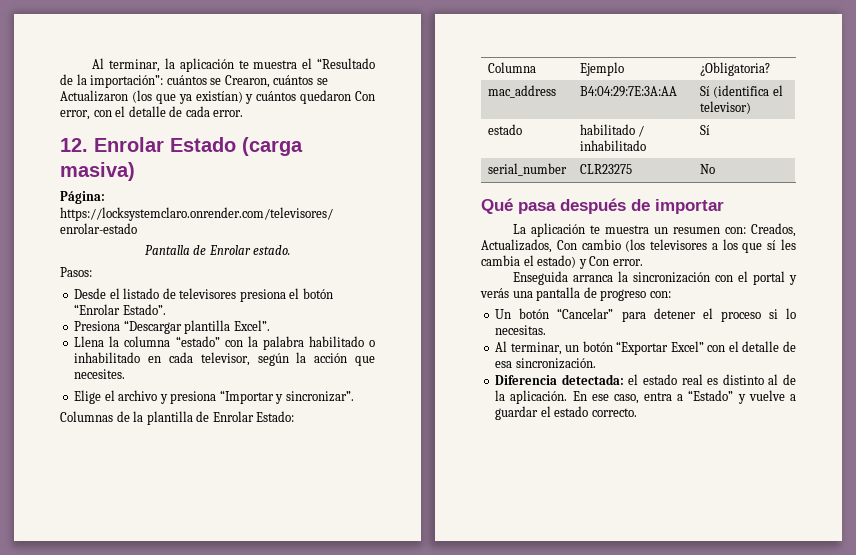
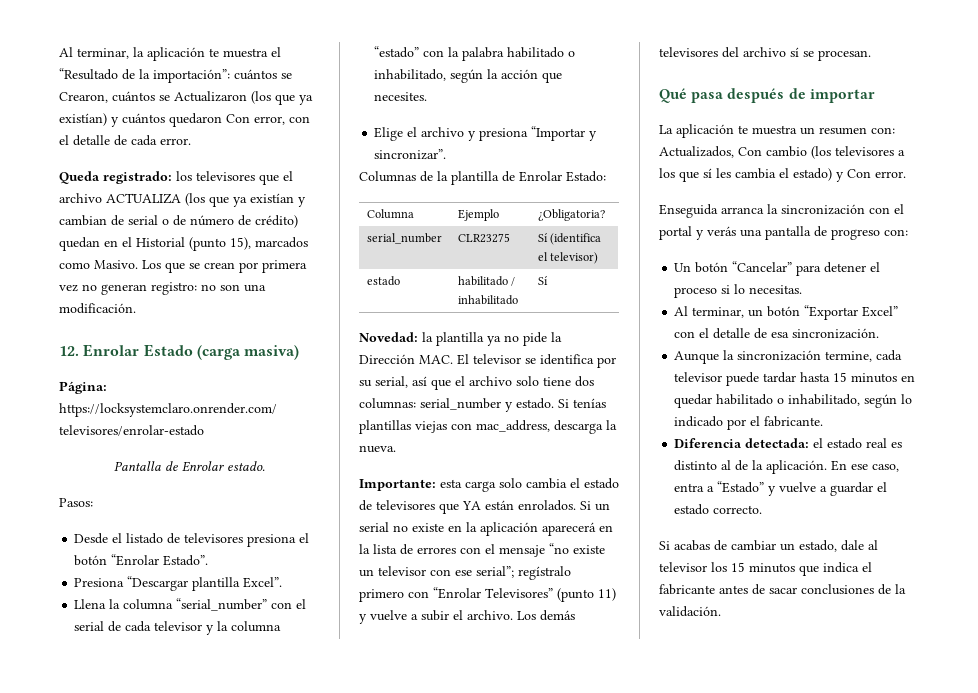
(244, 113) none -> [59,171,293,185] [59,193,306,207] [59,215,298,228] [59,237,308,251] [59,260,307,273] [59,282,266,295] [59,303,136,314] // Queda registrado: los televisores que el archivo ACTUALIZA (los que ya existían y cambian de serial o de número de crédito) quedan en el Historial (punto 15), marcados como Masivo. Los que se crean por primera vez no generan registro: no son una modificación.
(171, 341) none -> [176,598,307,611] [74,621,282,635] “serial_number” con el serial de cada televisor y la columna
[74,352,250,366] inhabilitado en cada televisor, -> [374,69,447,81] inhabilitado,
[487,85,556,98] [579,86,677,97] mac_address | B4:04:29:7E:3A:AA -> [366,233,442,244] [457,233,510,243] serial_number | CLR23275
[487,163,567,176] [579,164,632,174] [699,164,715,174] // serial_number | CLR23275 | No -> [359,332,562,346] [359,354,616,368] [359,376,594,390] [359,398,606,412] [359,420,617,434] [359,445,396,453] [359,478,619,492] [359,500,610,514] [359,522,613,536] [359,543,605,557] [359,566,571,580] [359,587,616,602] [359,610,575,624] [659,47,871,61] // Novedad: la plantilla ya no pide la Dirección MAC. El televisor se identifica por su serial, así que el archivo solo tiene dos columnas: serial_number y estado. Si tenías plantillas viejas con mac_address, descarga la nueva. // Importante: esta carga solo cambia el estado de televisores que YA están enrolados. Si un serial no existe en la aplicación aparecerá en la lista de errores con el mensaje “no existe un televisor con ese serial”; regístralo primero con “Enrolar Televisores” (punto 11) y vuelve a subir el archivo. Los demás televisores del archivo sí se procesan.
[751,223,796,237] Creados, -> (895, 130) none
(596, 363) none -> [674,350,903,364] [674,372,916,386] [674,394,913,408] [674,416,824,430] // Aunque la sincronización termine, cada televisor puede tardar hasta 15 minutos en quedar habilitado o inhabilitado, según lo indicado por el fabricante.
(637, 412) none -> [659,540,878,552] [659,562,872,576] [659,584,906,595] [659,606,721,617] // Si acabas de cambiar un estado, dale al televisor los 15 minutos que indica el fabricante antes de sacar conclusiones de la validación.

